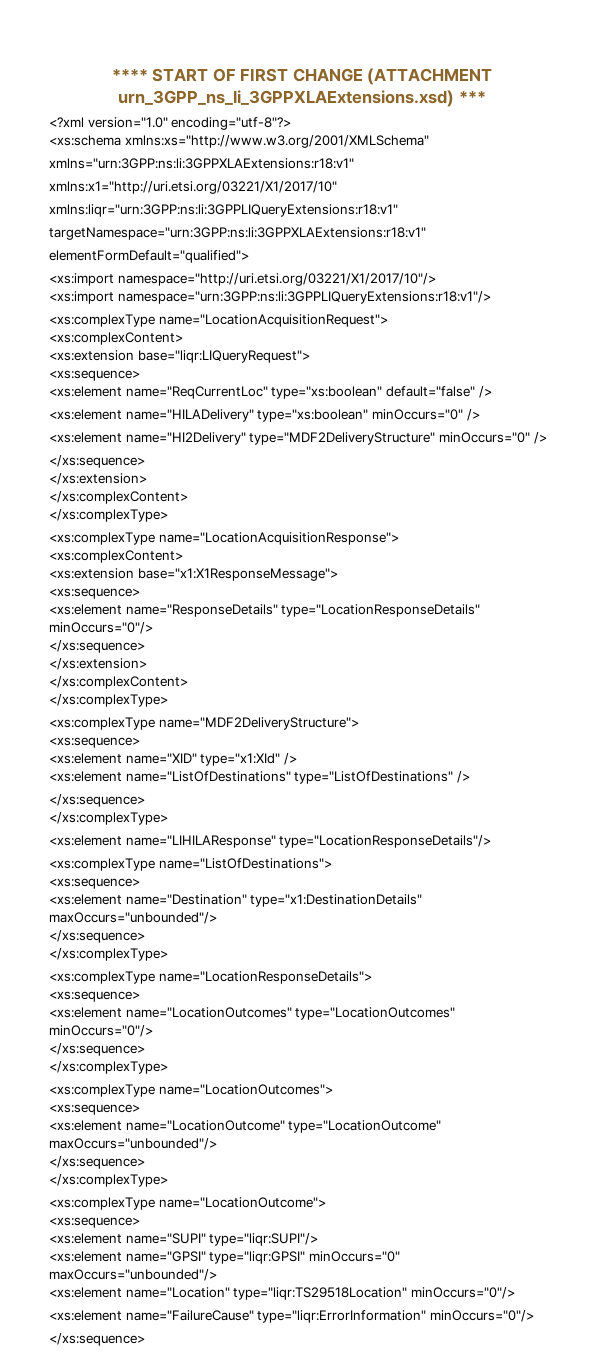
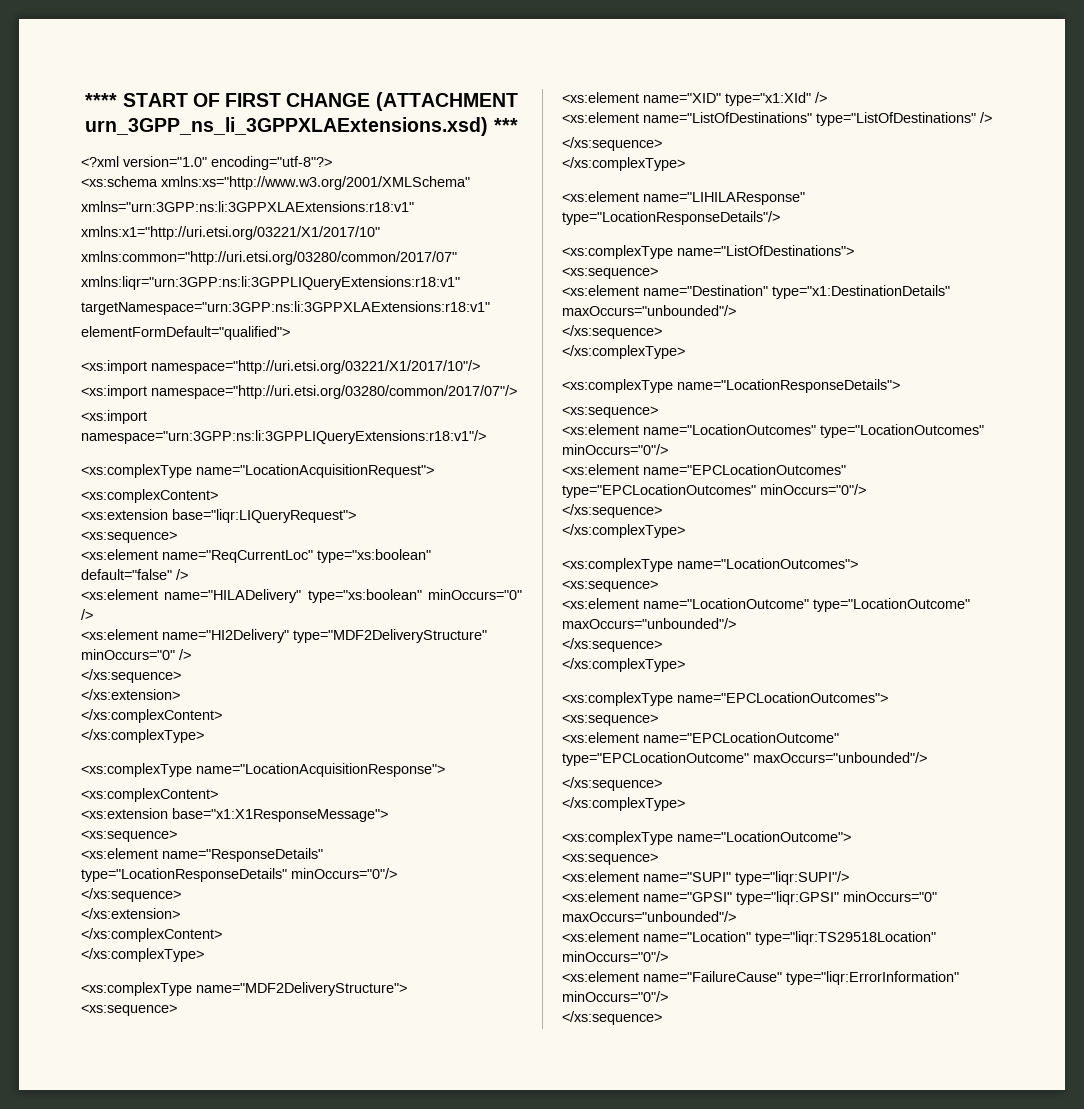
(337, 187) none -> [81,251,457,265] // xmlns:common="http://uri.etsi.org/03280/common/2017/07"
(436, 279) none -> [81,385,517,399] // <xs:import namespace="http://uri.etsi.org/03280/common/2017/07"/>
(153, 1031) none -> [562,464,846,475] [562,484,866,498] // <xs:element name="EPCLocationOutcomes" type="EPCLocationOutcomes" minOccurs="0"/>
(168, 1180) none -> [562,692,888,706] [562,714,658,726] [562,732,839,743] [562,752,927,766] [562,777,662,791] [562,797,685,811] // <xs:complexType name="EPCLocationOutcomes"> // <xs:sequence> // <xs:element name="EPCLocationOutcome" type="EPCLocationOutcome" maxOccurs="unbounded"/> // </xs:sequence> // </xs:complexType>

